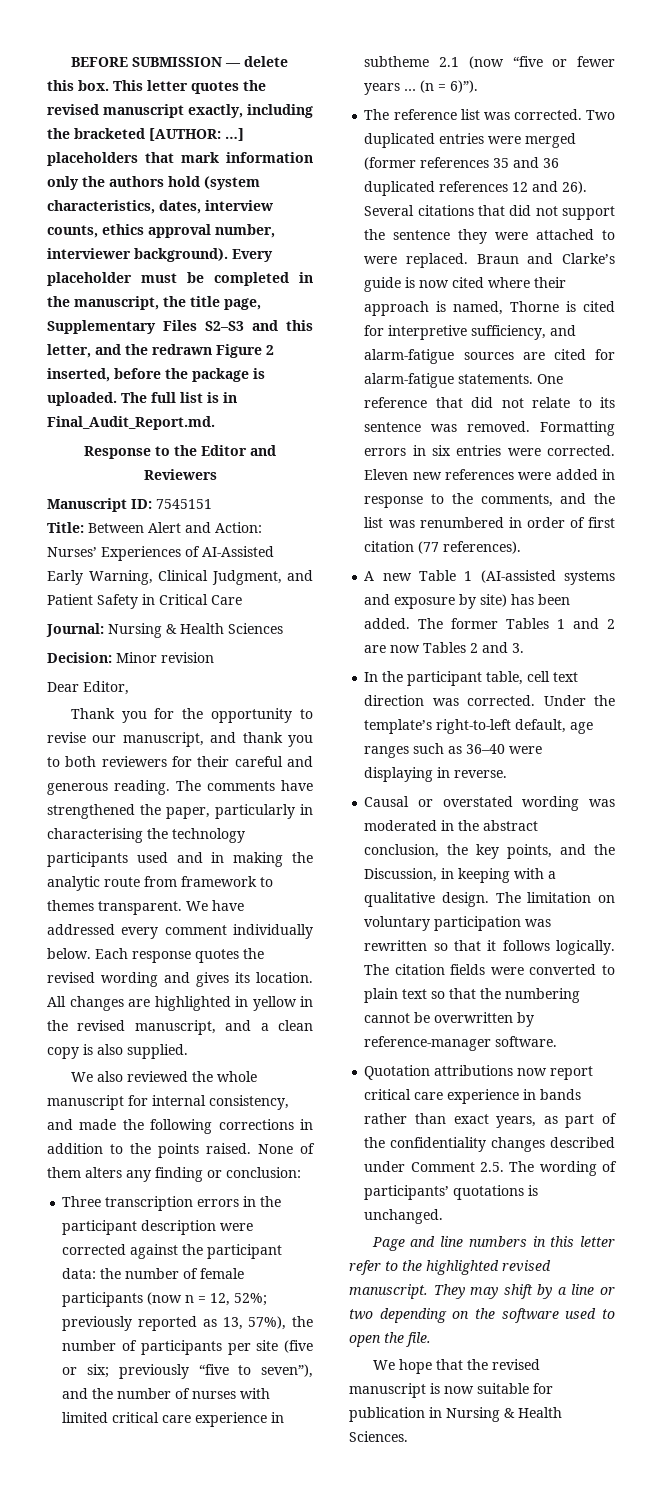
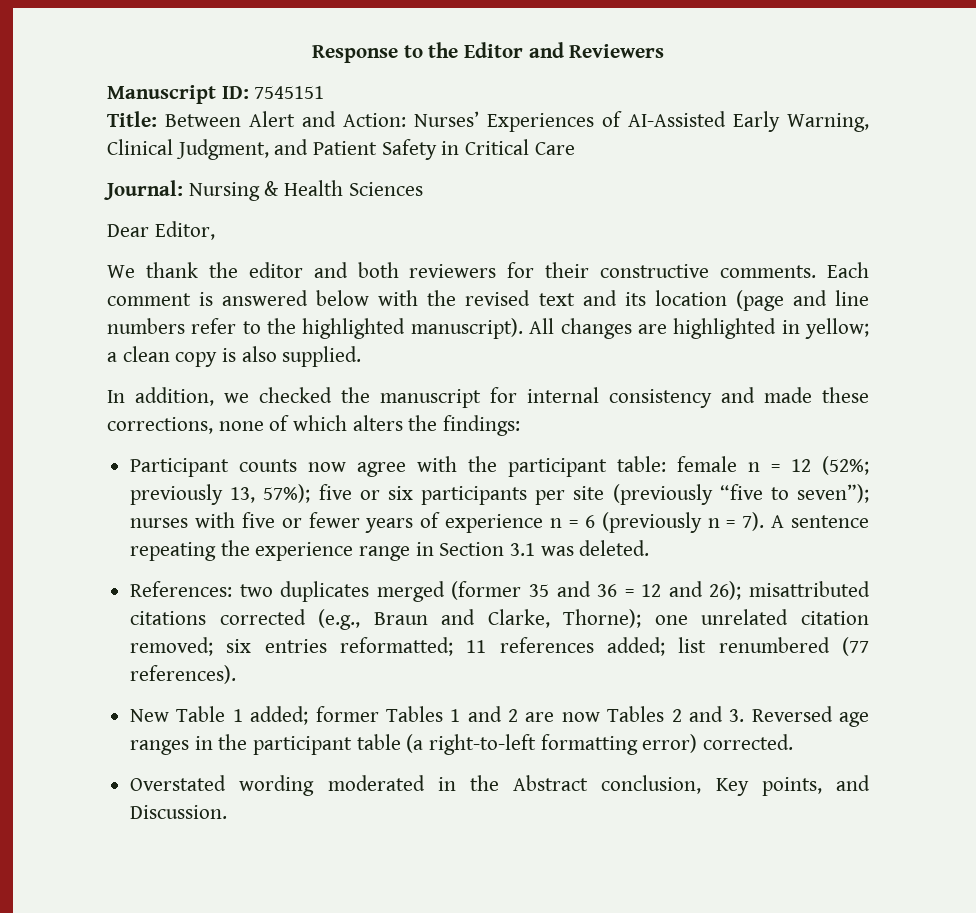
[70,56,288,67] [47,80,266,94] [47,104,313,118] [47,128,244,141] [47,152,313,166] [47,176,260,190] [47,200,273,214] [47,224,275,238] [47,248,273,262] [47,272,313,286] [47,296,261,310] [47,320,313,334] [47,344,274,358] [47,368,265,382] [47,392,237,406] [47,416,215,430] BEFORE SUBMISSION — delete this box. This letter quotes the revised manuscript exactly, including the bracketed [AUTHOR: …] placeholders that mark information only the authors hold (system characteristics, dates, interview counts, ethics approval number, interviewer background). Every placeholder must be completed in the manuscript, the title page, Supplementary Files S2–S3 and this letter, and the redrawn Figure 2 inserted, before the package is uploaded. The full list is in Final_Audit_Report.md. // -> (311, 54) none
[47,652,214,663] // Decision: Minor revision -> (423, 189) none
[70,708,313,723] [47,732,313,747] [47,756,313,767] [47,780,313,795] [47,804,313,819] [47,828,245,843] [47,852,313,867] [47,876,273,891] [47,900,244,915] [47,924,313,939] [47,948,264,963] [47,972,313,987] Thank you for the opportunity to revise our manuscript, and thank you to both reviewers for their careful and generous reading. The comments have strengthened the paper, particularly in characterising the technology participants used and in making the analytic route from framework to themes transparent. We have addressed every comment individually below. Each response quotes the revised wording and gives its location. -> [107,262,869,278] [107,290,870,311] [107,318,523,339] We thank the editor and both reviewers for their constructive comments. Each comment is answered below with the revised text and its location (page and line numbers refer to the highlighted manuscript).
[252,996,313,1011] [47,1020,252,1035] yellow in the revised manuscript, and -> [805,318,870,339] yellow;
[70,1071,257,1082] We also reviewed the whole -> [107,387,370,406] In addition, we checked the
[209,1095,289,1110] consistency, -> [609,389,712,408] consistency
[122,1119,313,1134] [47,1143,315,1158] [47,1167,301,1182] [62,1196,282,1211] [62,1220,254,1235] [62,1244,283,1259] [62,1268,245,1279] [62,1292,268,1307] [62,1316,313,1331] [62,1340,313,1355] [62,1364,313,1379] [62,1388,271,1399] [62,1412,285,1427] [364,56,615,69] [364,80,479,95] [364,109,615,120] [364,133,522,148] the following corrections in addition to the points raised. None of them alters any finding or conclusion: // Three transcription errors in the participant description were corrected against the participant data: the number of female participants (now n = 12, 52%; previously reported as 13, 57%), the number of participants per site (five or six; previously “five to seven”), and the number of nurses with limited critical care experience in subtheme 2.1 (now “five or fewer years … (n = 6)”). // The reference list was corrected. Two duplicated entries were -> [822,387,869,403] [107,415,521,436] [130,456,870,477] [130,484,869,505] [130,512,869,533] [130,540,650,561] [130,581,370,602] these corrections, none of which alters the findings: // Participant counts now agree with the participant table: female n = 12 (52%; previously 13, 57%); five or six participants per site (previously “five to seven”); nurses with five or fewer years of experience n = 6 (previously n = 7). A sentence repeating the experience range in Section 3.1 was deleted. // References: two duplicates
[420,157,490,168] references -> (522, 590) none
[364,181,588,196] [364,205,615,220] [364,229,615,244] [364,253,615,268] [364,277,567,292] [364,301,615,316] [364,325,577,340] [364,349,615,364] [364,373,564,388] [364,397,615,408] [364,421,615,436] [364,445,615,456] [364,469,615,480] [364,493,615,508] [364,517,615,528] [364,541,522,554] [364,570,615,585] [364,594,571,609] [364,618,444,629] duplicated references 12 and 26). Several citations that did not support the sentence they were attached to were replaced. Braun and Clarke’s guide is now cited where their approach is named, Thorne is cited for interpretive sufficiency, and alarm-fatigue sources are cited for alarm-fatigue statements. One reference that did not relate to its sentence was removed. Formatting errors in six entries were corrected. Eleven new references were added in response to the comments, and the list was renumbered in order of first citation (77 references). // A new Table 1 (AI-assisted systems and exposure by site) has been added. The -> [624,581,871,600] [130,609,869,630] [130,637,869,656] [130,665,237,684] [130,706,309,725] = 12 and 26); misattributed citations corrected (e.g., Braun and Clarke, Thorne); one unrelated citation removed; six entries reformatted; 11 references added; list renumbered (77 references). // New Table 1 added;
[364,671,579,686] [364,695,615,706] [364,719,594,734] [364,743,543,758] [364,767,508,782] [364,796,615,811] [364,820,539,831] [364,844,615,859] [364,868,557,883] [364,892,615,907] [364,916,552,931] [364,940,615,955] [364,964,615,975] [364,988,581,1003] [364,1012,535,1027] [364,1036,558,1051] [364,1065,594,1080] [364,1089,582,1104] [364,1113,617,1128] [364,1137,615,1152] [364,1161,617,1176] [364,1185,539,1200] [364,1209,444,1224] [371,1236,615,1251] [349,1260,551,1275] [349,1284,615,1299] [349,1308,615,1323] [349,1332,431,1347] [372,1359,540,1374] [349,1383,553,1398] [349,1407,562,1422] [349,1431,408,1442] // In the participant table, cell text direction was corrected. Under the template’s right-to-left default, age ranges such as 36–40 were displaying in reverse. // Causal or overstated wording was moderated in the abstract conclusion, the key points, and the Discussion, in keeping with a qualitative design. The limitation on voluntary participation was rewritten so that it follows logically. The citation fields were converted to plain text so that the numbering cannot be overwritten by reference-manager software. // Quotation attributions now report critical care experience in bands rather than exact years, as part of the confidentiality changes described under Comment 2.5. The wording of participants’ quotations is unchanged. // Page and line numbers in this letter refer to the highlighted revised manuscript. They may shift by a line or two depending on the software used to open the file. // We hope that the revised manuscript is now suitable for publication in Nursing & Health Sciences. -> [751,706,869,727] [130,734,794,755] [130,775,870,796] [130,805,228,819] Reversed age ranges in the participant table (a right-to-left formatting error) corrected. // Overstated wording moderated in the Abstract conclusion, Key points, and Discussion.

